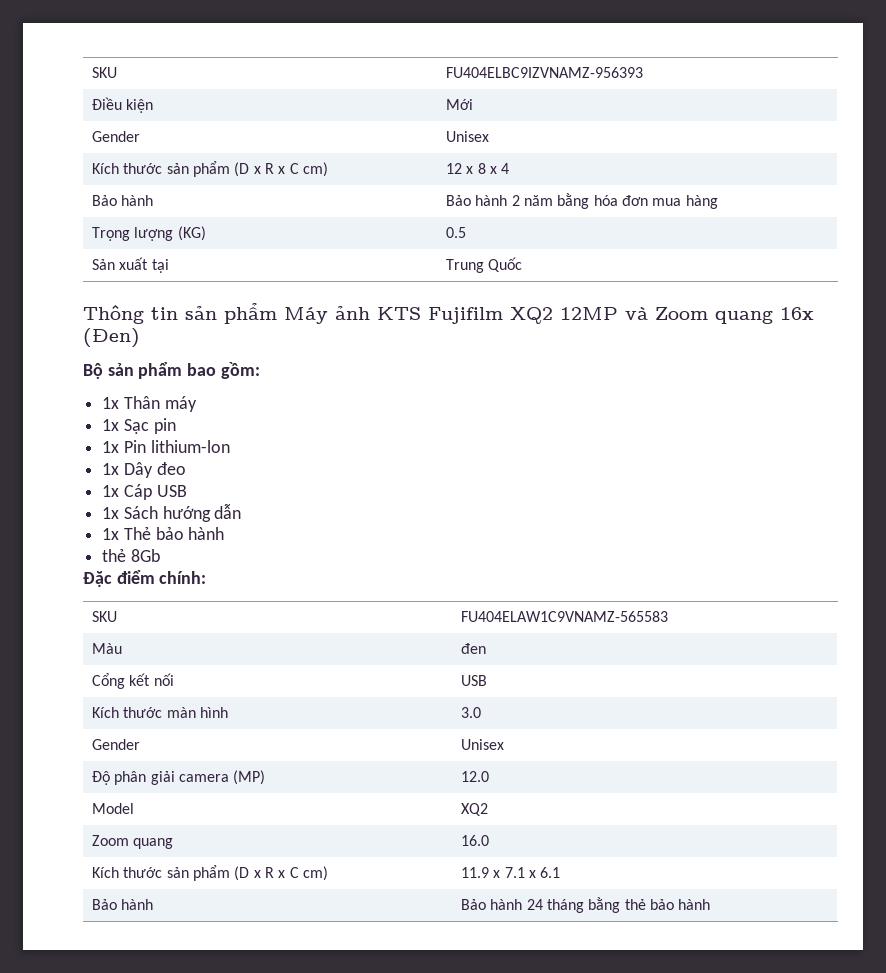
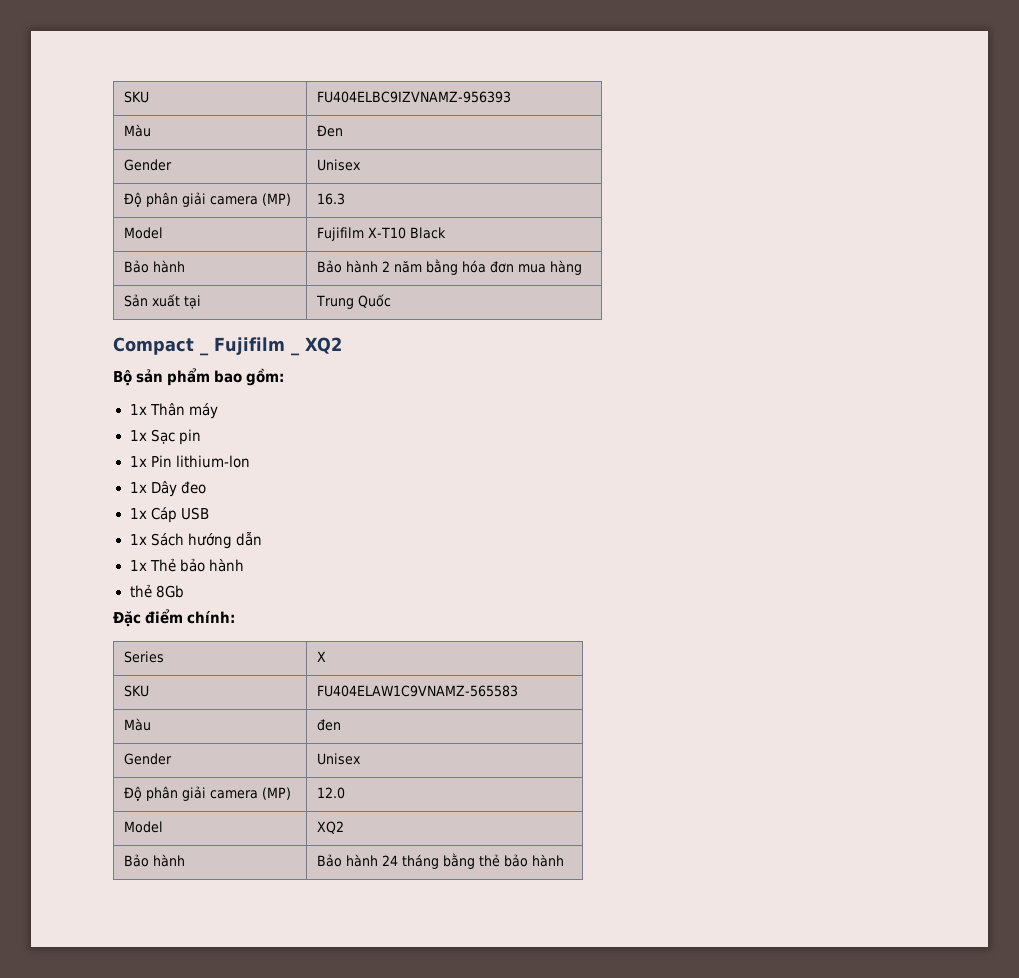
[91,97,154,113] [445,99,473,110] [91,131,140,142] [445,131,489,142] [91,161,328,177] [445,163,510,174] Điều kiện | Mới // Gender | Unisex // Kích thước sản phẩm (D x R x C cm) | 12 x 8 x 4 -> [124,124,152,137] [317,125,344,137] [124,159,173,171] [317,159,362,171] [124,192,292,207] [317,193,346,205] [124,227,164,239] [317,227,447,241] Màu | Đen // Gender | Unisex // Độ phân giải camera (MP) | 16.3 // Model | Fujifilm X-T10 Black
[91,226,206,241] [445,227,466,238] // Trọng lượng (KG) | 0.5 -> (583, 267) none
[83,303,814,324] [83,328,140,348] Thông tin sản phẩm Máy ảnh KTS Fujifilm XQ2 12MP và Zoom quang 16x (Đen) -> [113,337,342,356] Compact _ Fujifilm _ XQ2
(207, 577) none -> [124,651,165,663] [317,651,327,662] // Series | X
[91,673,174,689] [460,675,487,686] [91,707,228,718] [460,707,481,718] // Cổng kết nối | USB // Kích thước màn hình | 3.0 -> (342, 725) none
[91,835,174,849] [460,835,489,846] [91,865,328,881] [460,867,561,878] // Zoom quang | 16.0 // Kích thước sản phẩm (D x R x C cm) | 11.9 x 7.1 x 6.1 -> (345, 827) none

